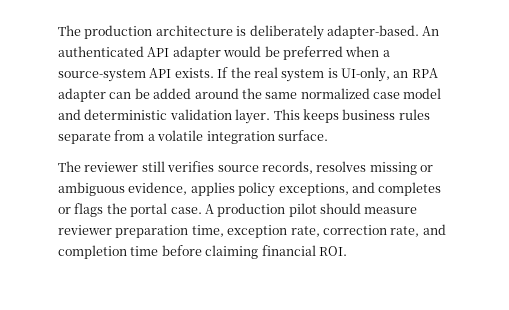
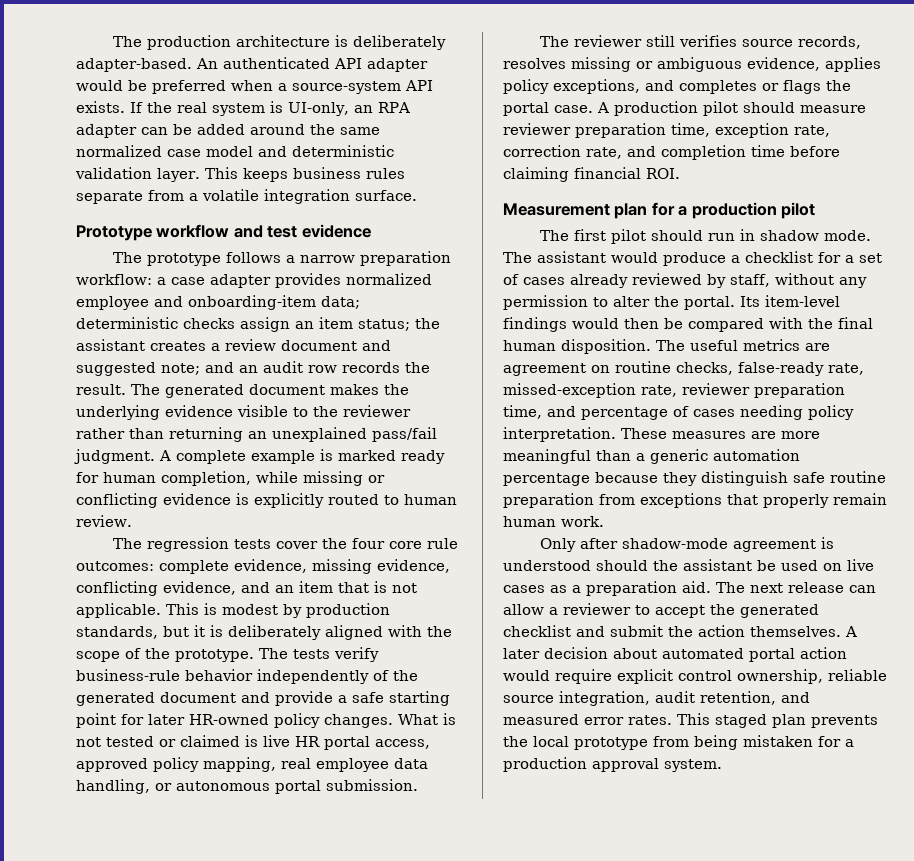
(328, 135) none -> [76,224,371,241] [113,251,452,266] [76,273,432,288] [76,295,360,310] [76,317,440,332] [76,339,391,351] [76,361,430,376] [76,384,409,398] [76,405,411,420] [76,427,437,442] [74,449,445,464] [76,471,385,486] [76,493,457,508] [76,515,132,527] [113,537,459,552] [76,559,450,574] [76,581,417,596] [76,603,390,618] [76,625,452,640] [76,647,379,662] [76,669,418,684] [76,691,450,706] [76,713,456,728] [76,735,430,750] [76,757,428,772] [76,779,418,794] // Prototype workflow and test evidence // The prototype follows a narrow preparation workflow: a case adapter provides normalized employee and onboarding-item data; deterministic checks assign an item status; the assistant creates a review document and suggested note; and an audit row records the result. The generated document makes the underlying evidence visible to the reviewer rather than returning an unexplained pass/fail judgment. A complete example is marked ready for human completion, while missing or conflicting evidence is explicitly routed to human review. // The regression tests cover the four core rule outcomes: complete evidence, missing evidence, conflicting evidence, and an item that is not applicable. This is modest by production standards, but it is deliberately aligned with the scope of the prototype. The tests verify business-rule behavior independently of the generated document and provide a safe starting point for later HR-owned policy changes. What is not tested or claimed is live HR portal access, approved policy mapping, real employee data handling, or autonomous portal submission.
(347, 251) none -> [503,202,816,219] [540,229,872,244] [503,251,882,266] [503,273,867,288] [503,295,840,310] [503,317,873,332] [503,339,830,354] [503,361,864,376] [503,383,845,398] [503,405,854,420] [503,427,820,442] [503,449,800,464] [503,471,886,486] [503,493,887,508] [503,516,604,527] [540,537,835,552] [503,559,874,571] [503,581,876,596] [503,603,819,618] [503,625,857,637] [503,647,847,662] [503,669,887,684] [503,691,810,706] [503,713,878,728] [503,735,854,750] [503,757,722,772] // Measurement plan for a production pilot // The first pilot should run in shadow mode. The assistant would produce a checklist for a set of cases already reviewed by staff, without any permission to alter the portal. Its item-level findings would then be compared with the final human disposition. The useful metrics are agreement on routine checks, false-ready rate, missed-exception rate, reviewer preparation time, and percentage of cases needing policy interpretation. These measures are more meaningful than a generic automation percentage because they distinguish safe routine preparation from exceptions that properly remain human work. // Only after shadow-mode agreement is understood should the assistant be used on live cases as a preparation aid. The next release can allow a reviewer to accept the generated checklist and submit the action themselves. A later decision about automated portal action would require explicit control ownership, reliable source integration, audit retention, and measured error rates. This staged plan prevents the local prototype from being mistaken for a production approval system.

